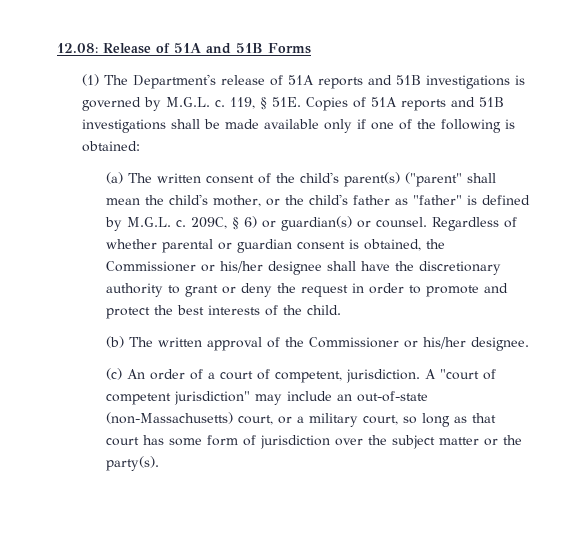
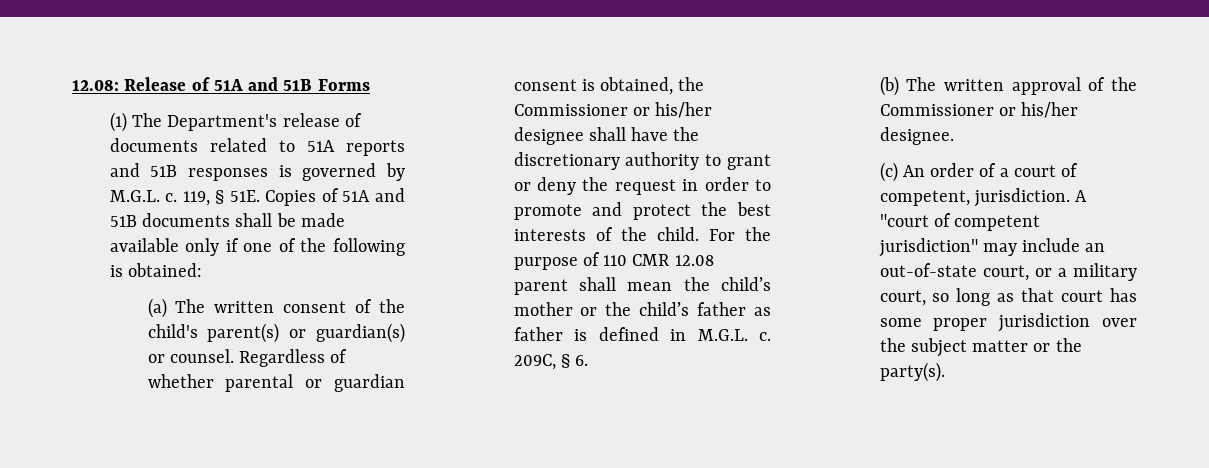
[287,75,510,89] 51A reports and 51B investigations -> [109,138,405,156] [109,163,269,181] documents related to 51A reports and 51B responses
[400,97,504,111] [81,119,166,133] reports and 51B investigations -> [375,188,405,202] [109,213,231,227] and 51B documents
[405,172,497,187] [106,194,531,207] [105,216,258,231] ("parent" shall mean the child's mother, or the child's father as "father" is defined by M.G.L. c. 209C, § 6) -> (280, 333) none
(342, 310) none -> [708,227,771,241] [513,252,714,270] [513,277,771,295] [513,302,771,316] [513,327,771,341] [513,354,589,370] For the purpose of 110 CMR 12.08 parent shall mean the child’s mother or the child’s father as father is defined in M.G.L. c. 209C, § 6.
[106,412,234,424] (non-Massachusetts) -> (977, 270) none
[207,435,257,446] form of -> [933,318,988,331] proper

